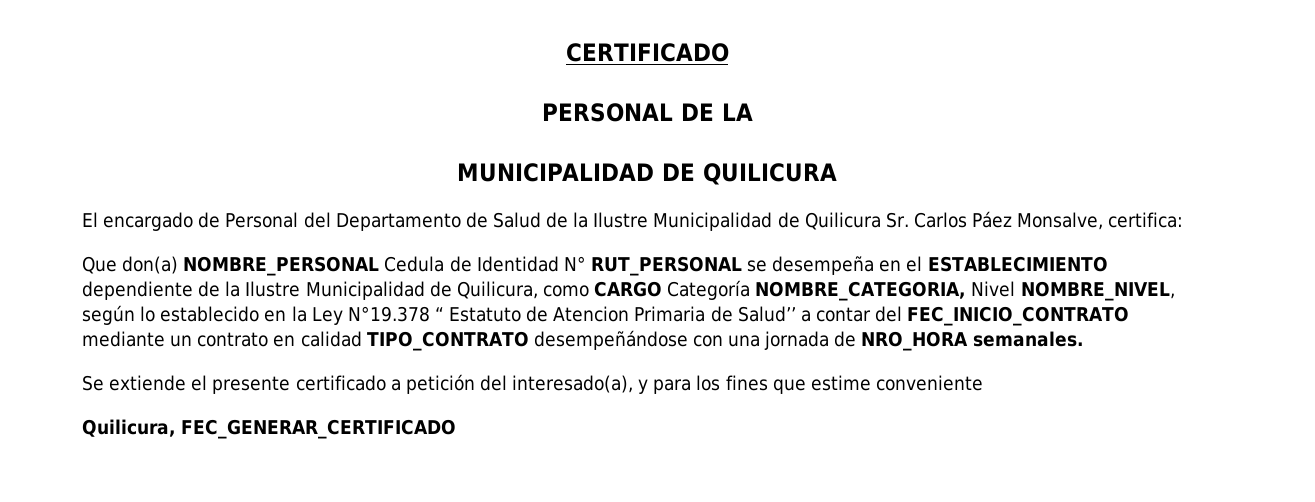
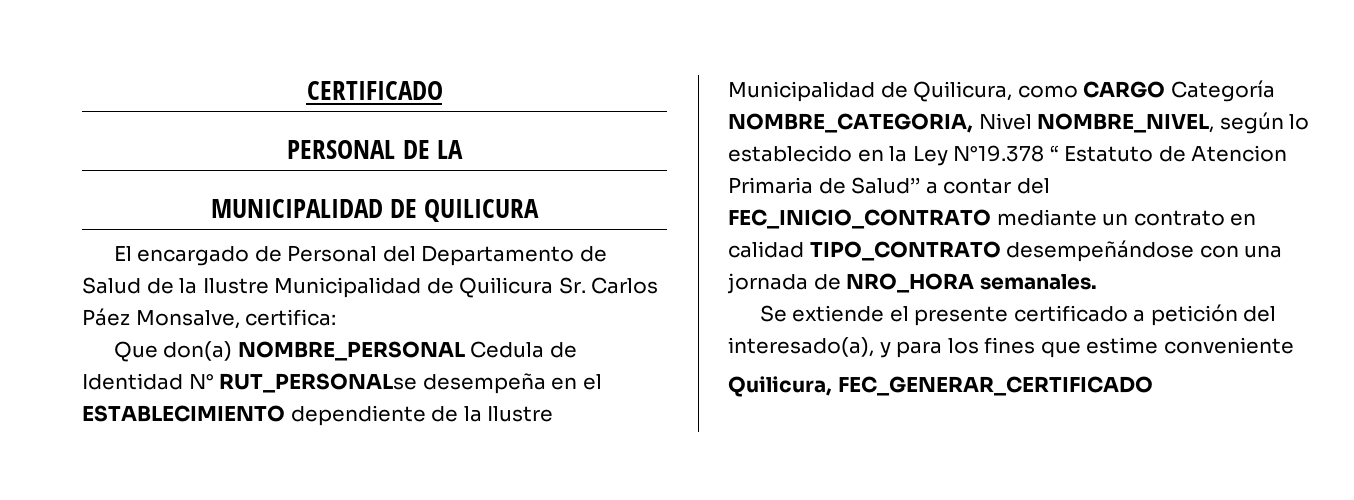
[590,256,768,276] RUT_PERSONAL se -> [219,373,418,393] RUT_PERSONALse

